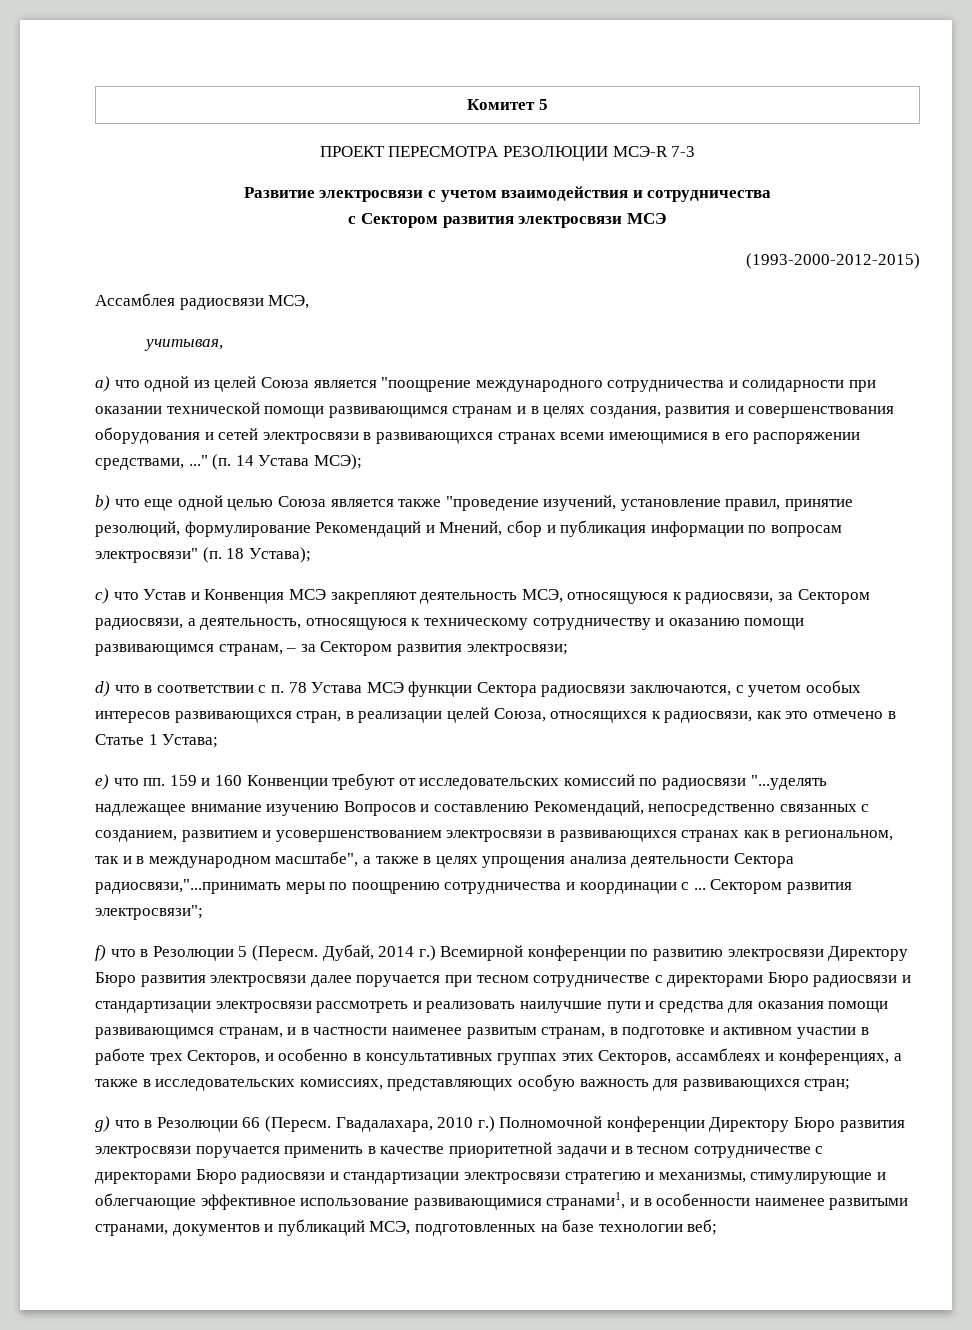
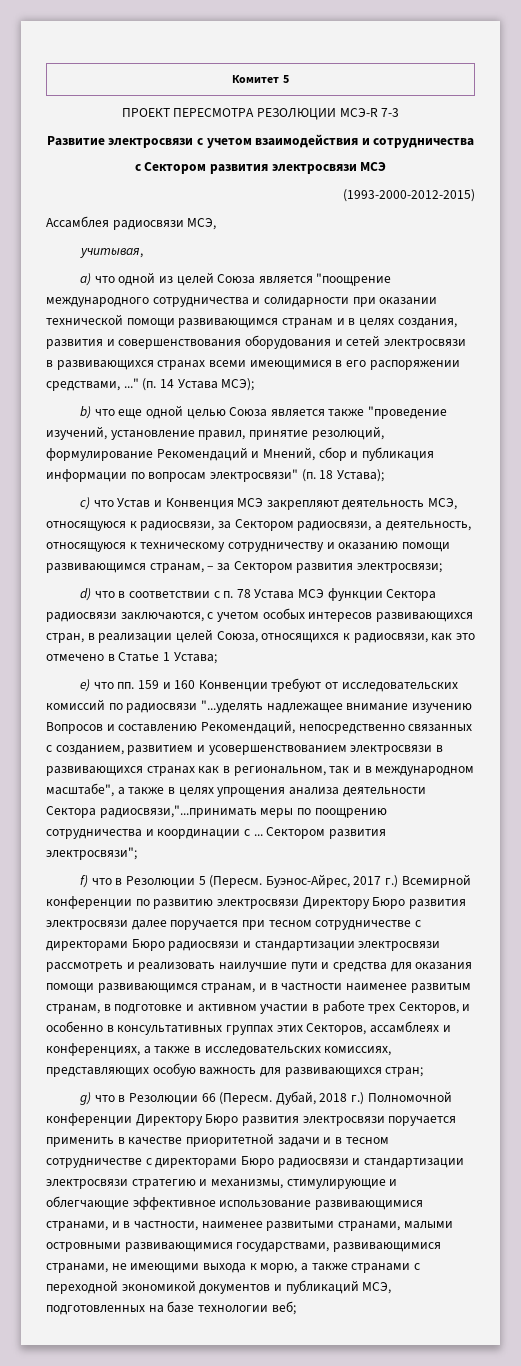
[322,944,415,961] Дубай, 2014 -> [265,874,382,888] Буэнос-Айрес, 2017
[335,1117,474,1132] Гвадалахара, 2010 -> [275,1091,348,1105] Дубай, 2018
[546,1192,751,1210] странами1, и в особенности -> [46,1221,198,1231] странами, и в частности,
(168, 1230) none -> [403,1221,453,1229] [46,1242,441,1252] [46,1263,420,1273] [46,1280,196,1294] малыми островными развивающимися государствами, развивающимися странами, не имеющими выхода к морю, а также странами с переходной экономикой

